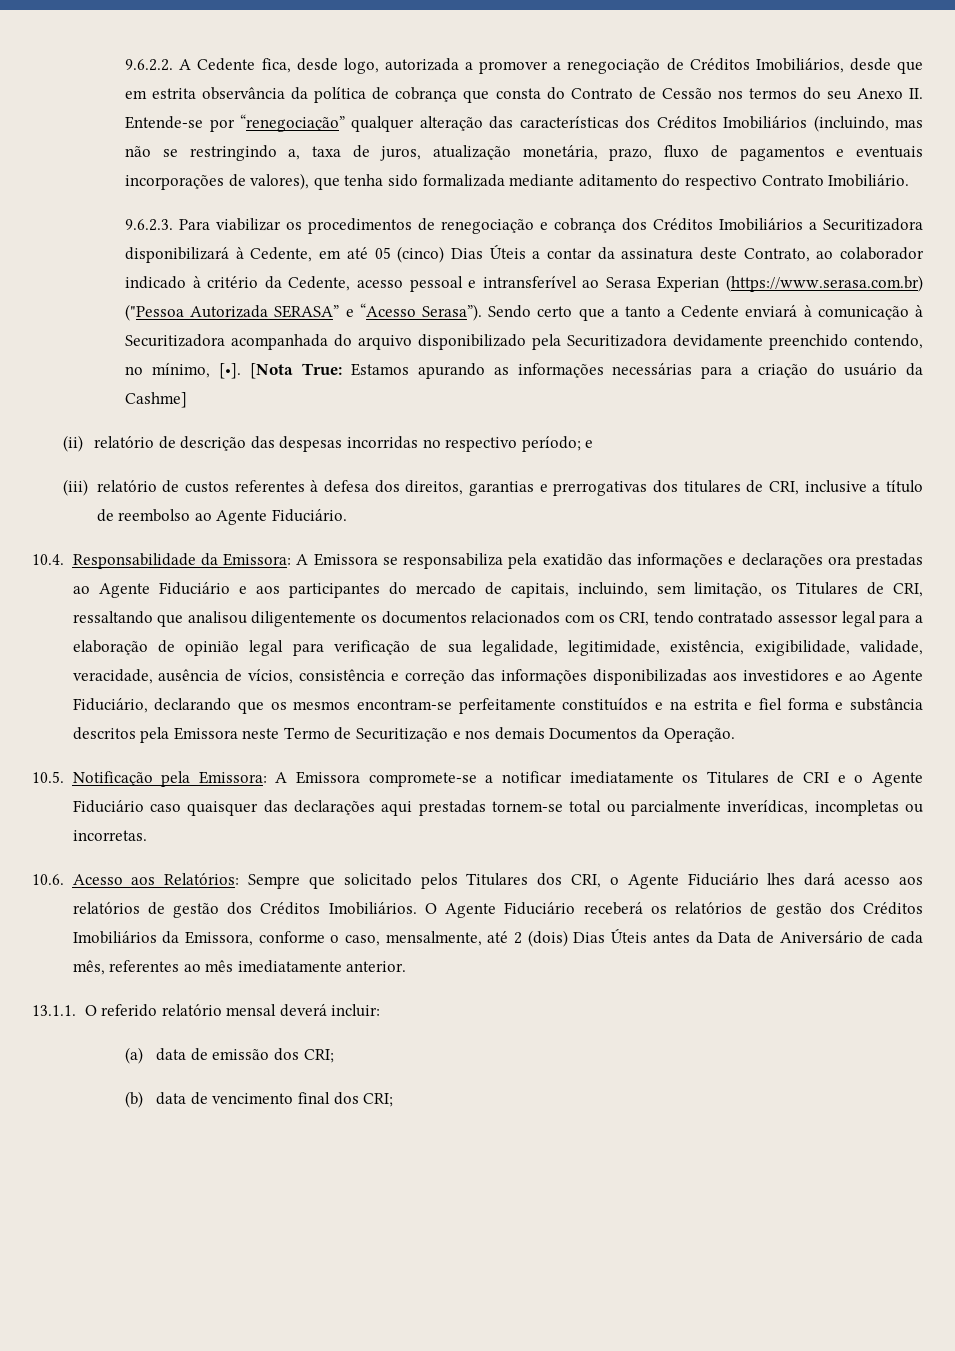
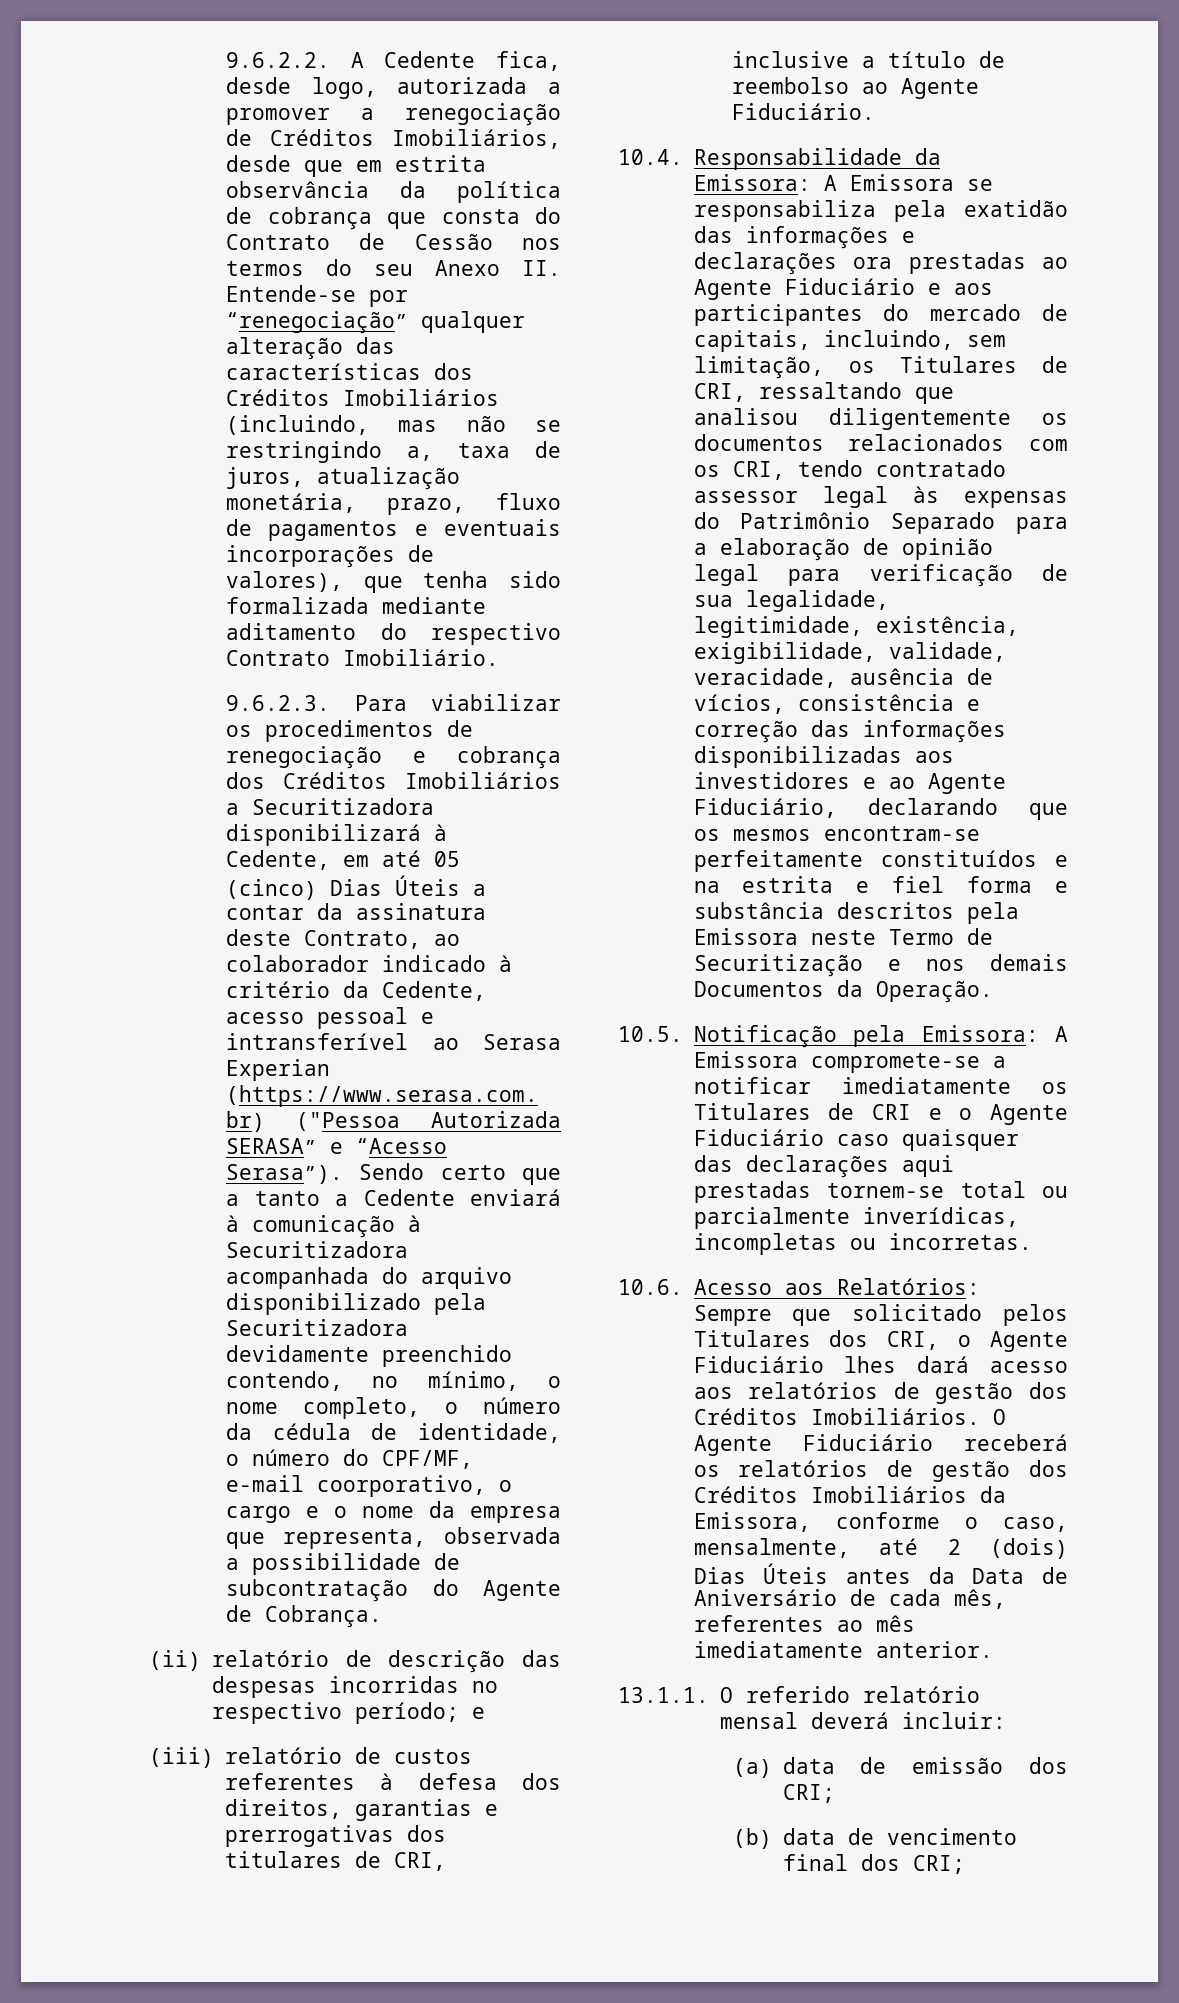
[218,363,923,379] [125,392,188,408] [•]. [Nota True: Estamos apurando as informações necessárias para a criação do usuário da Cashme] -> [548,1376,561,1388] [226,1397,561,1419] [226,1423,561,1443] [226,1449,474,1469] [226,1475,513,1497] [226,1501,561,1523] [226,1527,561,1549] [226,1553,461,1575] [226,1579,561,1602] [226,1605,383,1628] o nome completo, o número da cédula de identidade, o número do CPF/MF, e-mail coorporativo, o cargo e o nome da empresa que representa, observada a possibilidade de subcontratação do Agente de Cobrança.
(876, 619) none -> [912,486,1068,508] [693,512,996,534] às expensas do Patrimônio Separado

